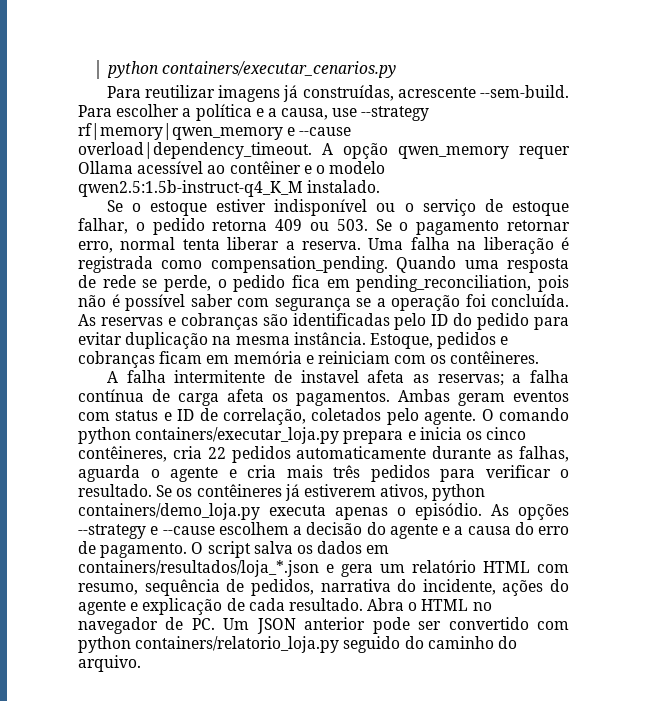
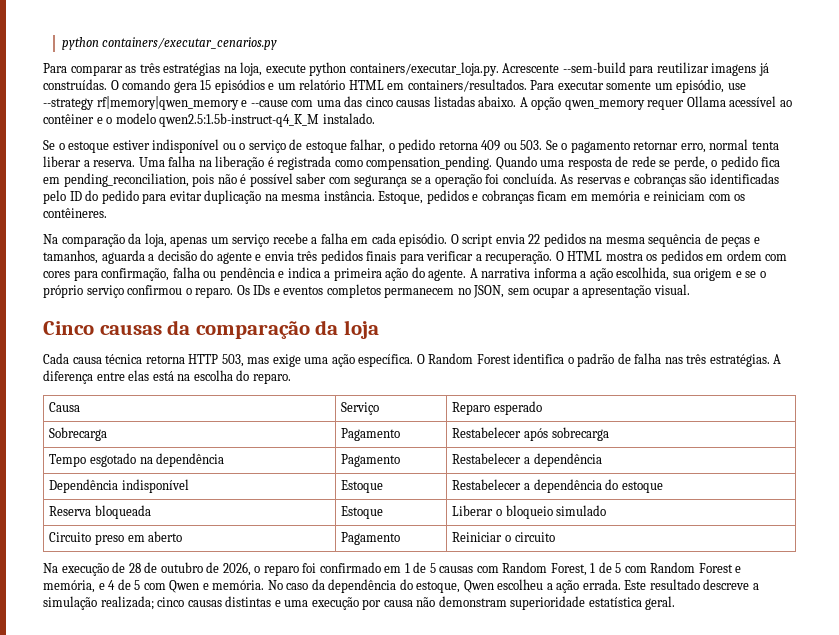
[145,85,569,102] [78,104,329,121] reutilizar imagens já construídas, acrescente --sem-build. Para escolher a política e a causa, -> [70,62,769,76] [43,79,725,93] comparar as três estratégias na loja, execute python containers/executar_loja.py. Acrescente --sem-build para reutilizar imagens já construídas. O comando gera 15 episódios e um relatório HTML em containers/resultados. Para executar somente um episódio,
[78,142,312,159] overload|dependency_timeout. -> [291,96,517,107] com uma das cinco causas listadas abaixo.
[106,370,570,386] [78,389,569,406] [78,408,569,425] [78,427,527,444] [78,446,569,463] [78,465,569,482] [78,484,486,501] [78,503,569,520] [78,522,289,539] A falha intermitente de instavel afeta as reservas; a falha contínua de carga afeta os pagamentos. Ambas geram eventos com status e ID de correlação, coletados pelo agente. O comando python containers/executar_loja.py prepara e inicia os cinco contêineres, cria 22 pedidos automaticamente durante as falhas, aguarda o agente e cria mais três pedidos para verificar o resultado. Se os contêineres já estiverem ativos, python containers/demo_loja.py executa apenas o episódio. As opções --strategy e --cause escolhem -> [43,233,760,247] [43,250,145,264] Na comparação da loja, apenas um serviço recebe a falha em cada episódio. O script envia 22 pedidos na mesma sequência de peças e tamanhos, aguarda
[454,522,569,535] [78,541,390,558] [78,560,569,577] [78,579,569,596] [78,598,492,615] [78,617,569,634] [78,636,517,653] [78,655,141,672] a causa do erro de pagamento. O script salva os dados em containers/resultados/loja_*.json e gera um relatório HTML com resumo, sequência de pedidos, narrativa do incidente, ações do agente e explicação de cada resultado. Abra o HTML no navegador de PC. Um JSON anterior pode ser convertido com python containers/relatorio_loja.py seguido do caminho do arquivo. -> [264,250,788,264] [43,267,766,281] [43,284,690,298] [43,320,379,339] [43,353,782,367] [43,370,291,384] [49,402,81,412] [341,402,380,415] [452,401,542,415] [49,427,108,441] [341,428,401,441] [452,427,609,441] [49,453,225,467] [341,454,401,467] [452,453,602,467] [49,479,189,493] [341,480,384,493] [452,479,663,493] [49,505,151,519] [341,506,384,519] [452,505,607,519] [49,531,183,545] [341,532,401,545] [452,532,555,542] [43,562,742,576] [43,579,759,593] [43,596,676,610] envia três pedidos finais para verificar a recuperação. O HTML mostra os pedidos em ordem com cores para confirmação, falha ou pendência e indica a primeira ação do agente. A narrativa informa a ação escolhida, sua origem e se o próprio serviço confirmou o reparo. Os IDs e eventos completos permanecem no JSON, sem ocupar a apresentação visual. // Cinco causas da comparação da loja // Cada causa técnica retorna HTTP 503, mas exige uma ação específica. O Random Forest identifica o padrão de falha nas três estratégias. A diferença entre elas está na escolha do reparo. // Causa | Serviço | Reparo esperado // Sobrecarga | Pagamento | Restabelecer após sobrecarga // Tempo esgotado na dependência | Pagamento | Restabelecer a dependência // Dependência indisponível | Estoque | Restabelecer a dependência do estoque // Reserva bloqueada | Estoque | Liberar o bloqueio simulado // Circuito preso em aberto | Pagamento | Reiniciar o circuito // Na execução de 28 de outubro de 2026, o reparo foi confirmado em 1 de 5 causas com Random Forest, 1 de 5 com Random Forest e memória, e 4 de 5 com Qwen e memória. No caso da dependência do estoque, Qwen escolheu a ação errada. Este resultado descreve a simulação realizada; cinco causas distintas e uma execução por causa não demonstram superioridade estatística geral.

